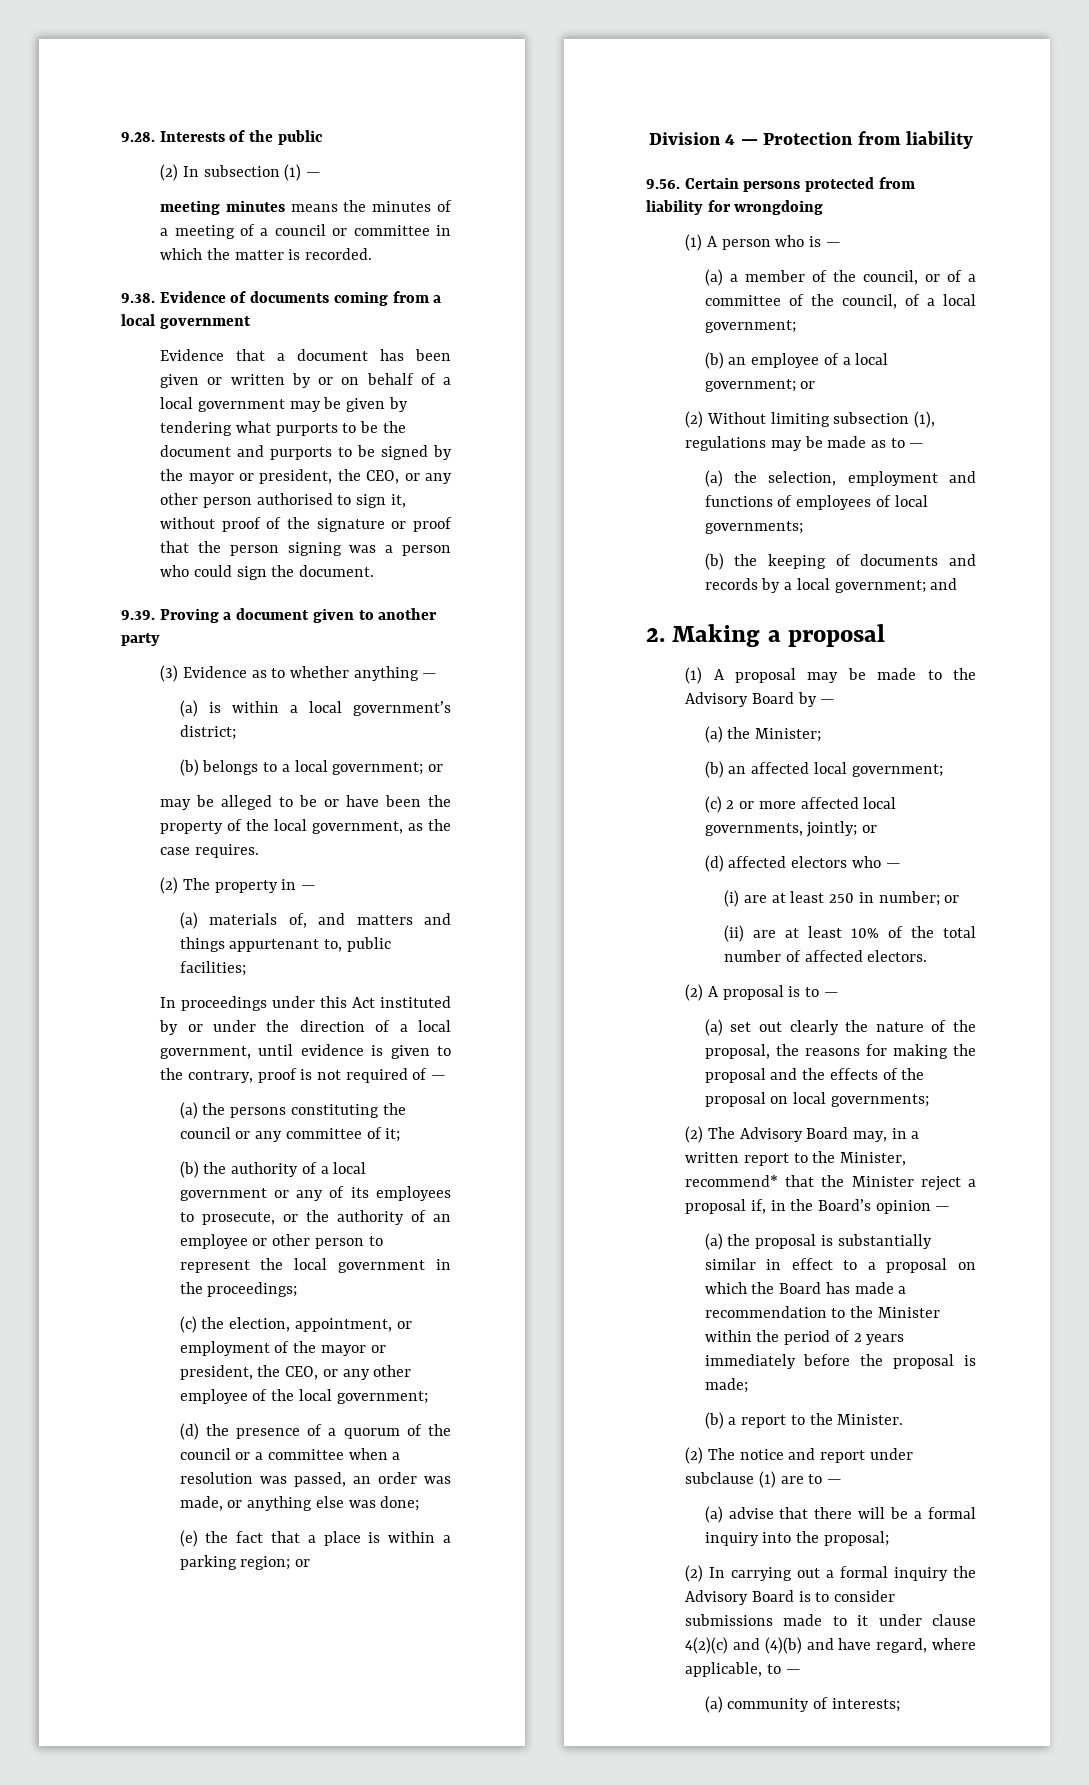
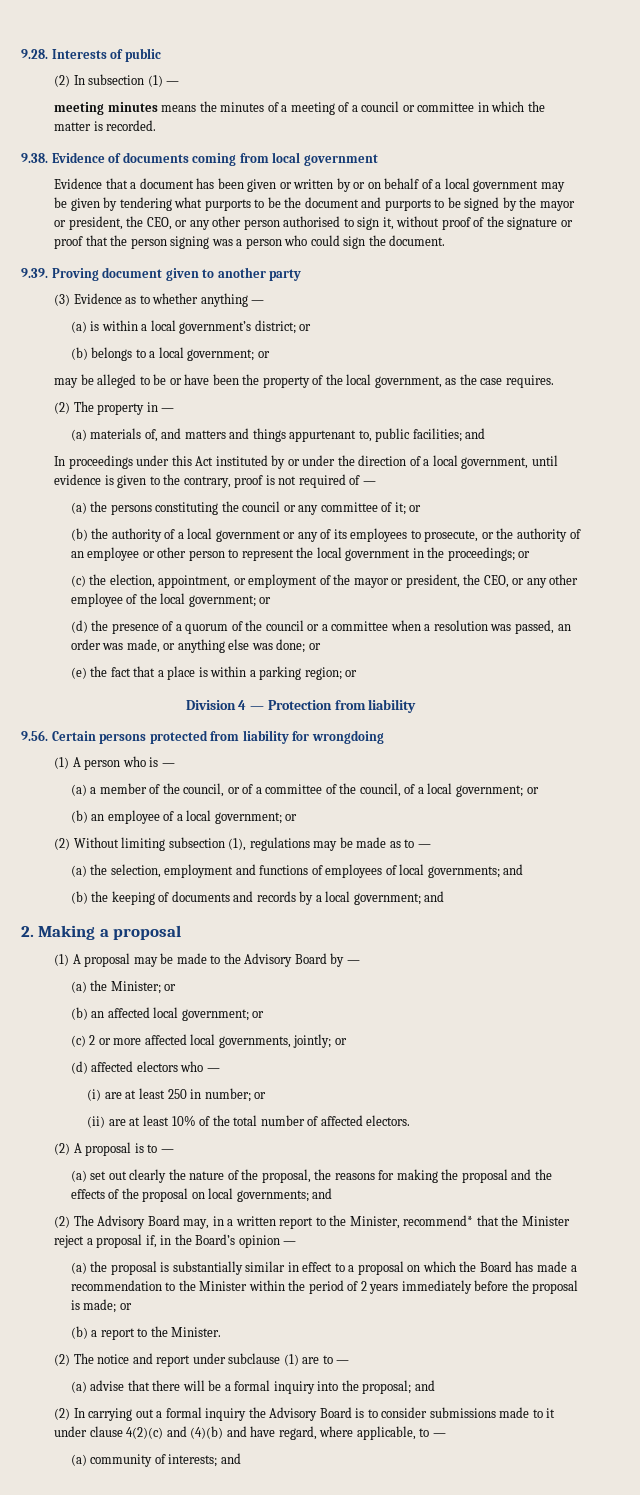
[249,130,274,142] the -> (124, 54) none
[433,295,442,303] a -> (269, 158) none
[223,612,232,620] a -> (99, 274) none
(236, 732) none -> [299,324,312,331] or
(246, 968) none -> [465,428,486,439] and
(401, 1135) none -> [409,505,422,512] or
(298, 1289) none -> [518,551,531,558] or
(428, 1397) none -> [259,597,272,604] or
(420, 1503) none -> [308,643,321,650] or
(796, 326) none -> [526,787,539,794] or
(803, 527) none -> [503,864,524,875] and
(822, 735) none -> [164,984,177,991] or
(943, 770) none -> [252,1011,265,1018] or
(929, 1100) none -> [312,1188,333,1199] and
(748, 1385) none -> [119,1303,132,1310] or
(889, 1538) none -> [414,1380,435,1391] and
(900, 1705) none -> [220,1453,241,1464] and

